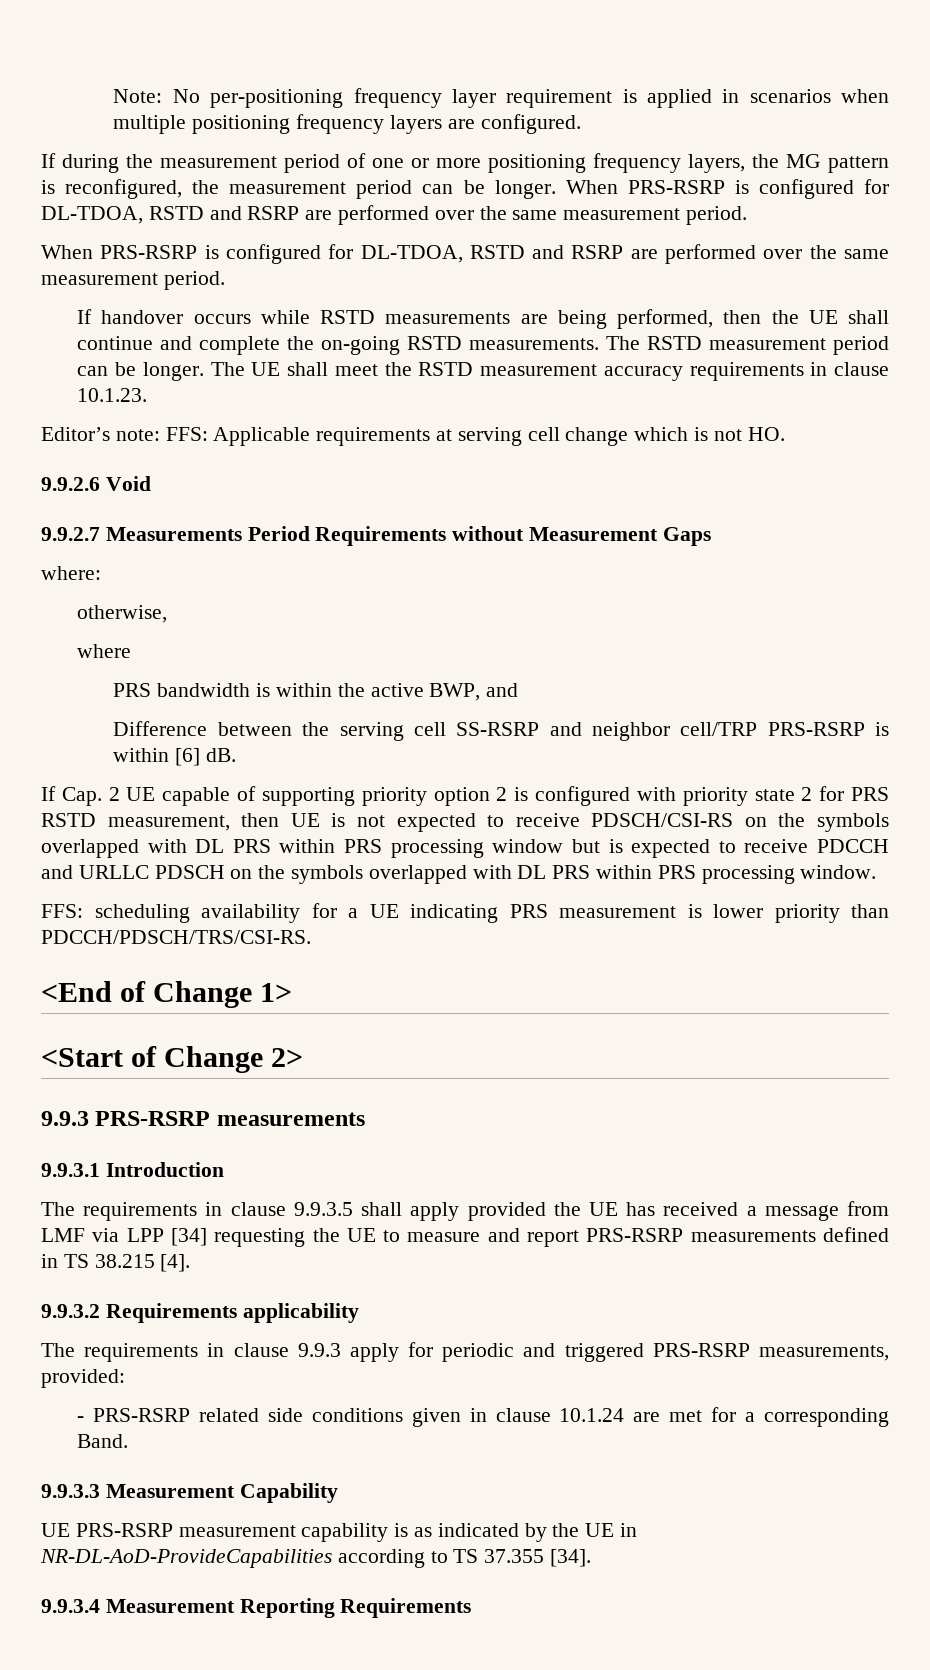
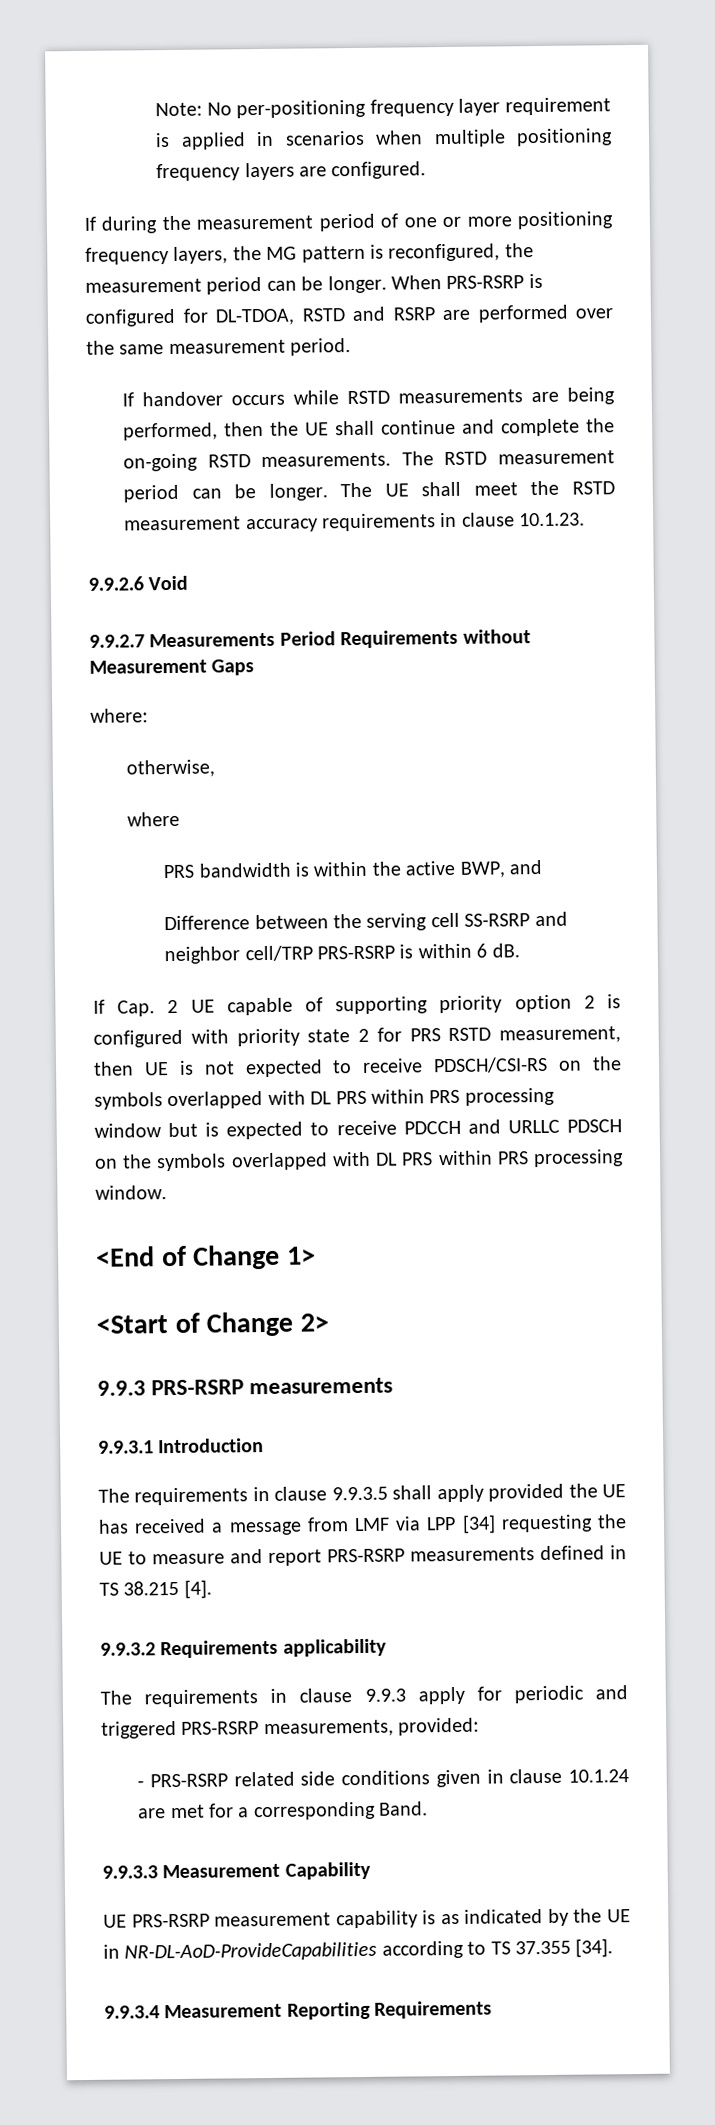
[41,244,889,264] [41,271,225,290] // When PRS-RSRP is configured for DL-TDOA, RSTD and RSRP are performed over the same measurement period. -> (352, 347) none
[41,427,785,446] // Editor’s note: FFS: Applicable requirements at serving cell change which is not HO. -> (586, 519) none
[175,748,201,766] [6] -> [476,943,488,958] 6
[41,903,889,923] [41,930,311,944] // FFS: scheduling availability for a UE indicating PRS measurement is lower priority than PDCCH/PDSCH/TRS/CSI-RS. -> (167, 1192) none

